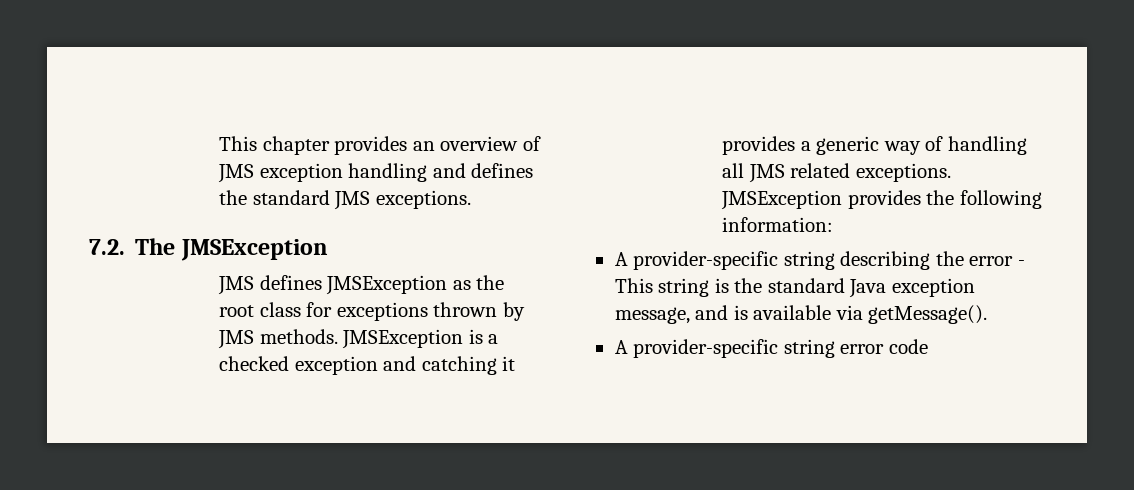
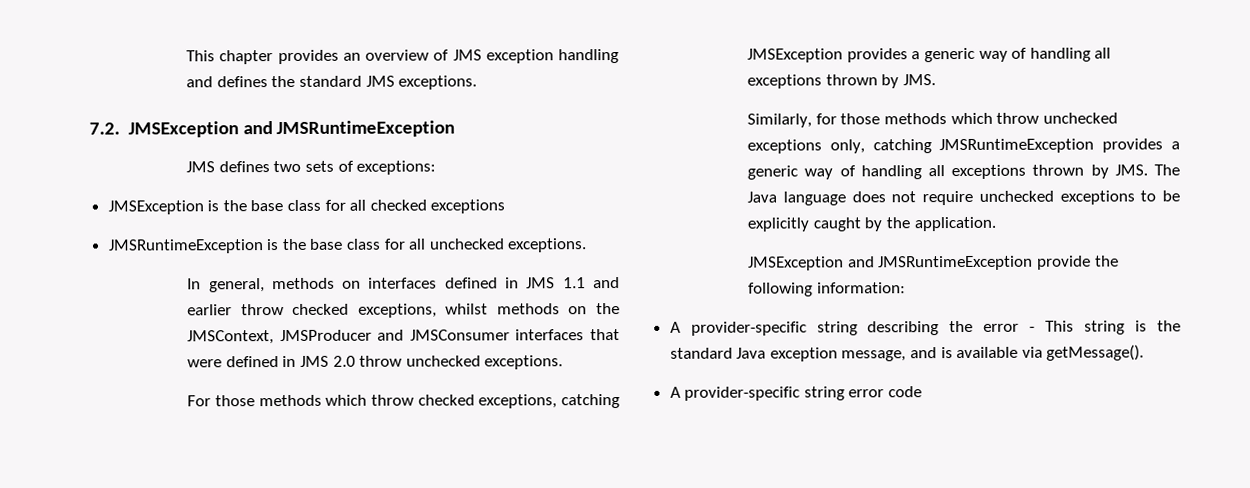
[135,238,328,261] The JMSException -> [127,120,456,138] JMSException and JMSRuntimeException
[326,275,505,295] [218,302,525,321] [217,329,499,349] [218,356,516,375] [721,136,1027,155] [721,163,951,183] [720,190,921,210] JMSException as the root class for exceptions thrown by JMS methods. JMSException is a checked exception and catching it provides a generic way of handling all JMS related exceptions. JMSException provides -> [273,160,437,175] [107,199,506,215] [107,238,588,254] [187,277,621,293] [187,303,620,318] [187,329,621,345] [187,355,564,370] [187,394,621,409] [747,47,1112,63] [747,74,936,89] [747,112,1118,128] [747,138,1180,154] [747,164,1180,180] [747,190,1180,206] [747,216,996,232] [748,255,1091,271] two sets of exceptions: // JMSException is the base class for all checked exceptions // JMSRuntimeException is the base class for all unchecked exceptions. // In general, methods on interfaces defined in JMS 1.1 and earlier throw checked exceptions, whilst methods on the JMSContext, JMSProducer and JMSConsumer interfaces that were defined in JMS 2.0 throw unchecked exceptions. // For those methods which throw checked exceptions, catching JMSException provides a generic way of handling all exceptions thrown by JMS. // Similarly, for those methods which throw unchecked exceptions only, catching JMSRuntimeException provides a generic way of handling all exceptions thrown by JMS. The Java language does not require unchecked exceptions to be explicitly caught by the application. // JMSException and JMSRuntimeException provide

